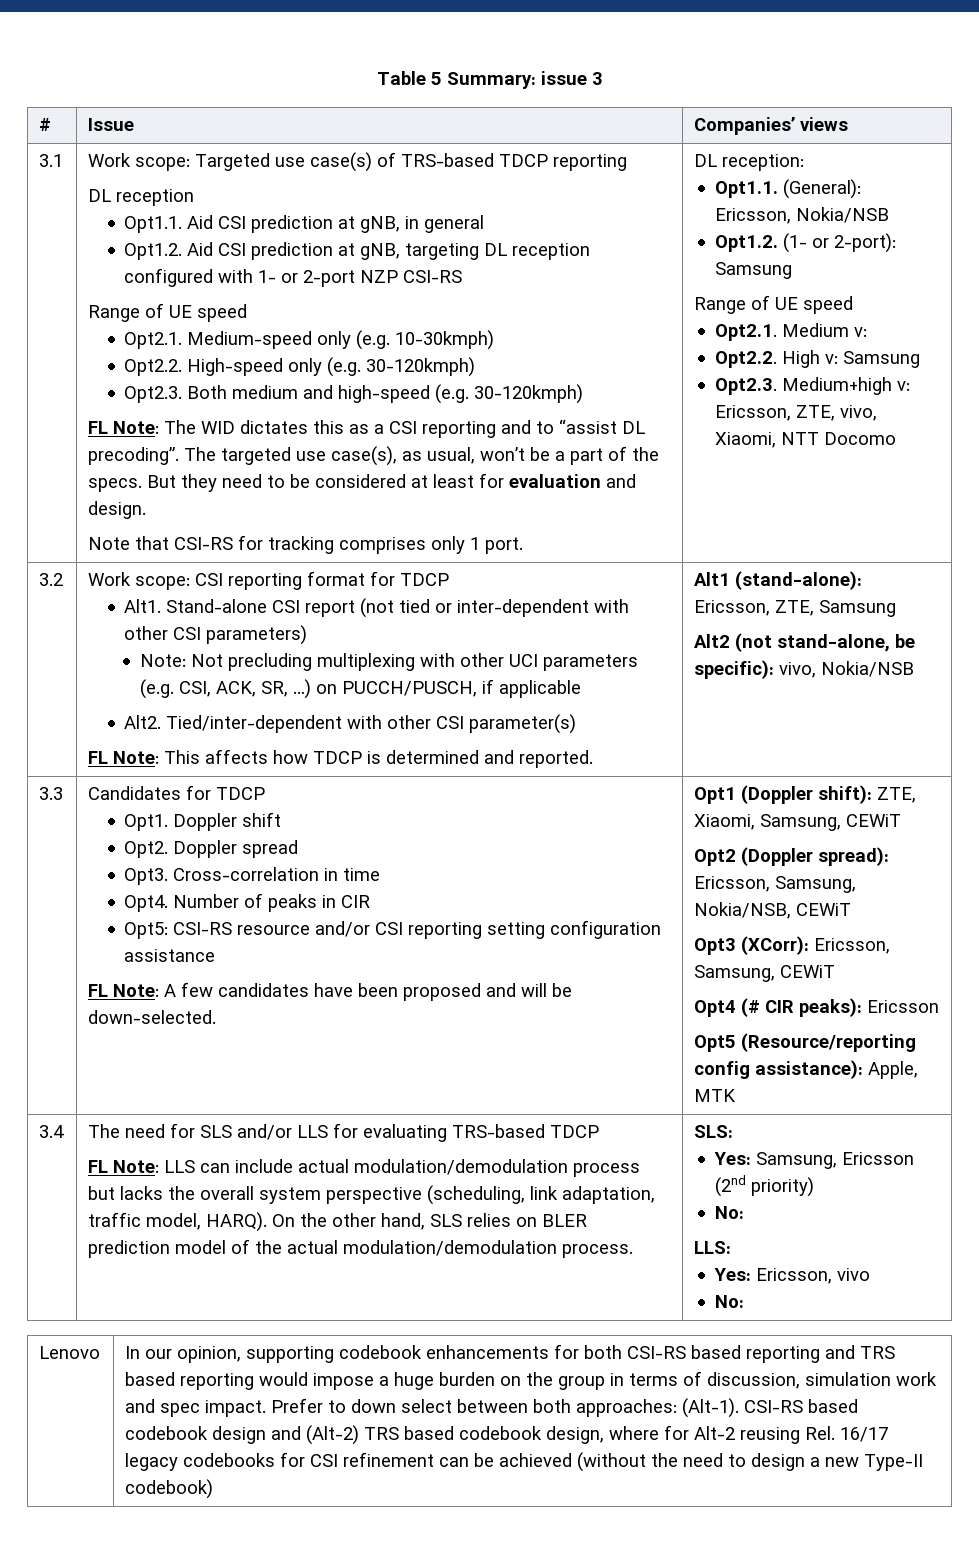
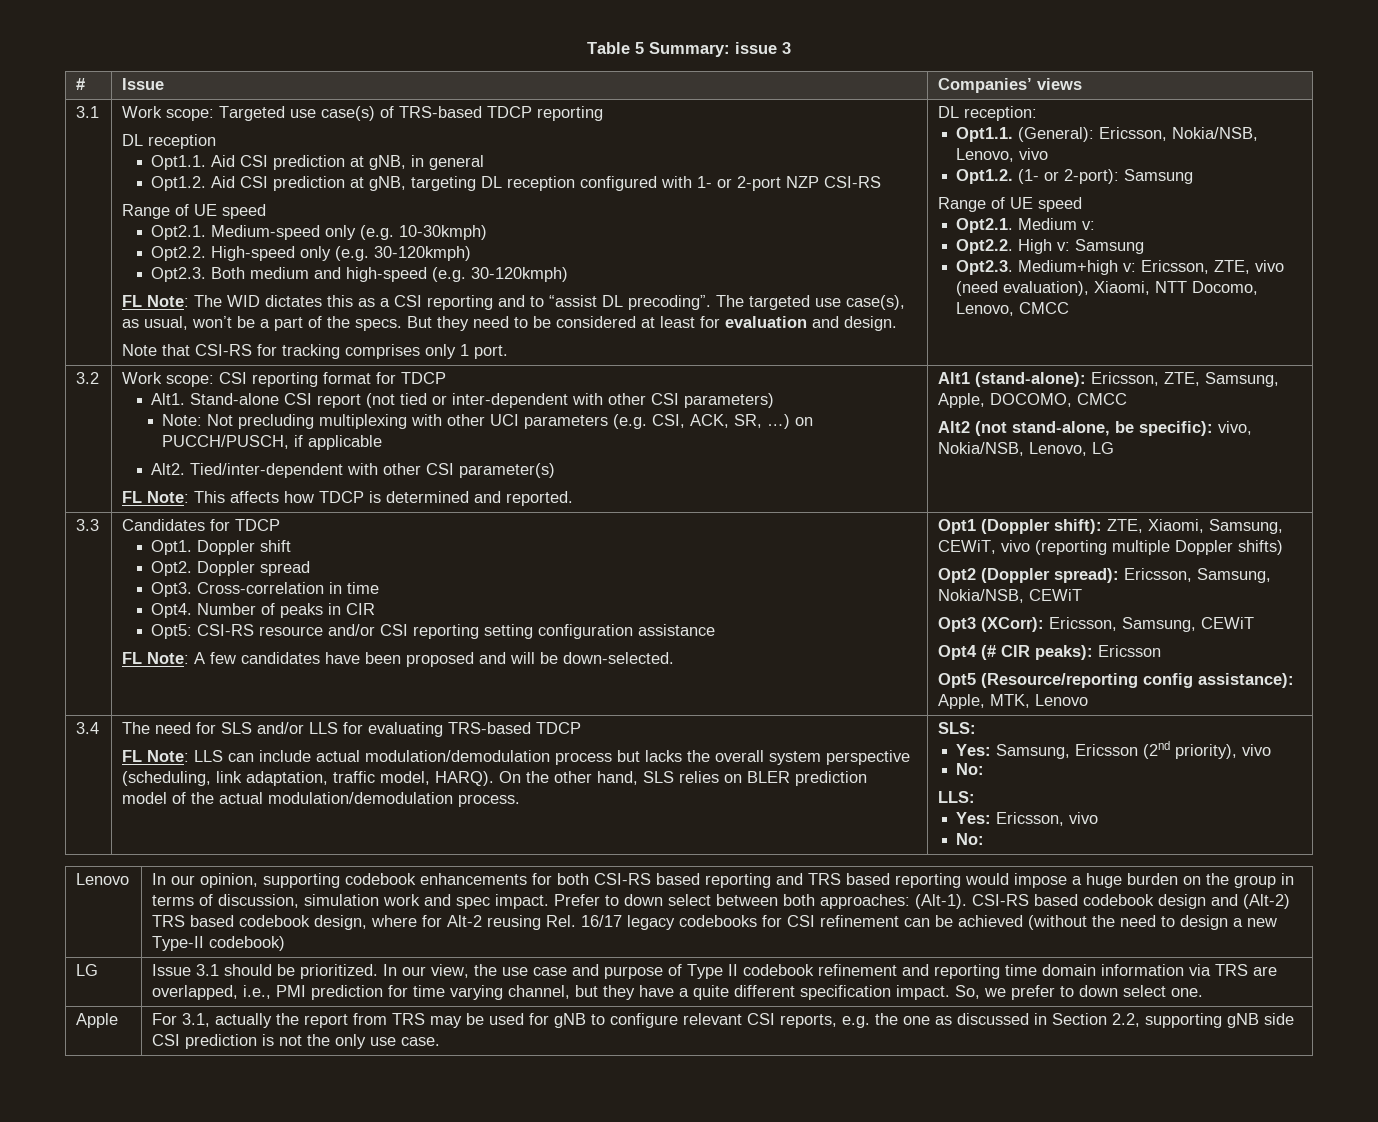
[795,207,889,223] Nokia/NSB -> [1172,127,1259,141] [956,148,1049,162] Nokia/NSB, Lenovo, vivo
[839,405,877,421] [714,432,896,448] vivo, Xiaomi, NTT Docomo -> [1255,260,1285,272] [956,281,1259,296] [956,302,1070,316] vivo (need evaluation), Xiaomi, NTT Docomo, Lenovo, CMCC
[819,600,897,617] Samsung -> [1205,372,1280,387] [938,393,1128,408] Samsung, Apple, DOCOMO, CMCC
[821,661,915,677] Nokia/NSB -> [938,442,1115,456] Nokia/NSB, Lenovo, LG
[846,814,902,827] CEWiT -> [938,540,1284,555] CEWiT, vivo (reporting multiple Doppler shifts)
[694,1089,737,1102] MTK -> [990,694,1089,708] MTK, Lenovo
[750,1177,814,1197] priority) -> [1175,744,1272,759] priority), vivo
(214, 1489) none -> [76,964,99,976] [152,964,1278,979] [152,985,1204,1000] [76,1013,119,1028] [152,1013,1295,1028] [152,1034,441,1049] // LG | Issue 3.1 should be prioritized. In our view, the use case and purpose of Type II codebook refinement and reporting time domain information via TRS are overlapped, i.e., PMI prediction for time varying channel, but they have a quite different specification impact. So, we prefer to down select one. // Apple | For 3.1, actually the report from TRS may be used for gNB to configure relevant CSI reports, e.g. the one as discussed in Section 2.2, supporting gNB side CSI prediction is not the only use case.

